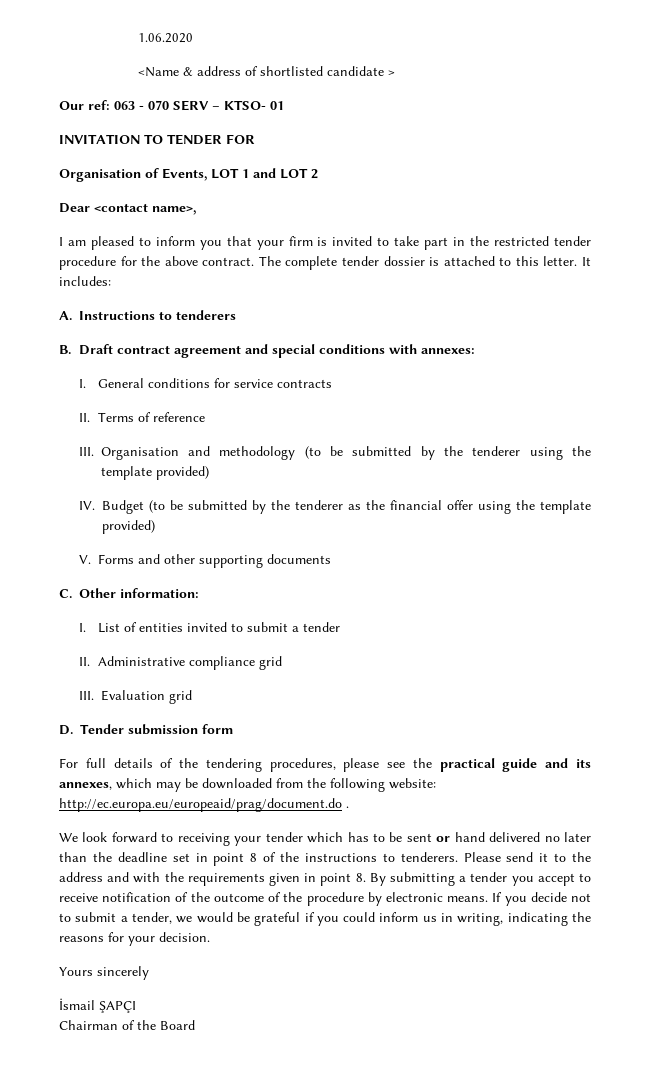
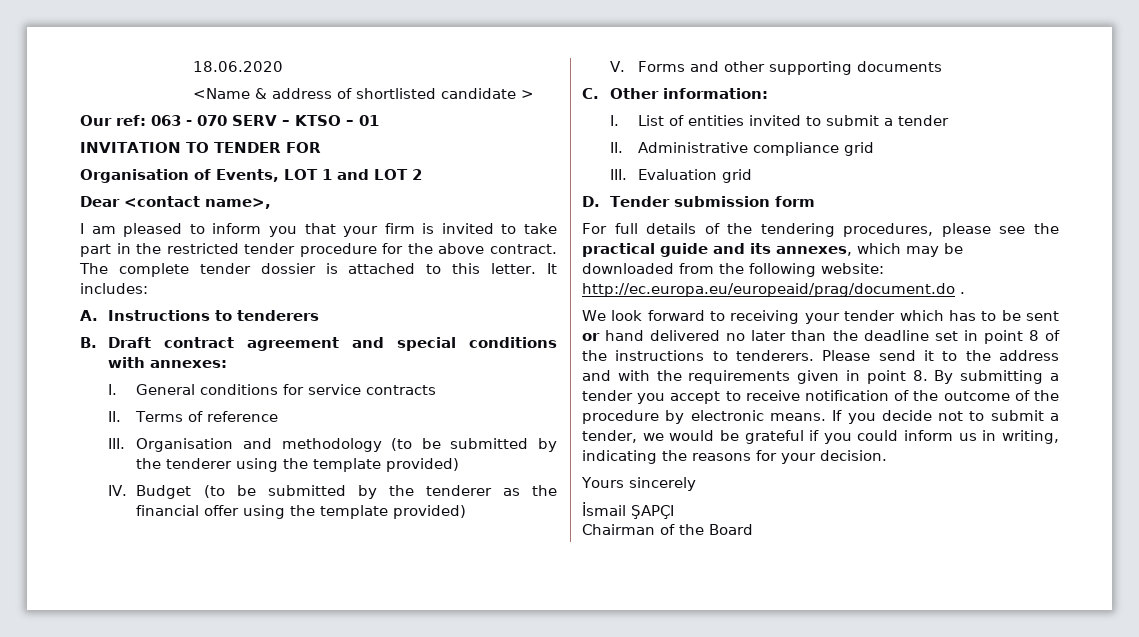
[137,33,193,43] 1.06.2020 -> [192,61,283,72] 18.06.2020
[224,100,266,110] KTSO- -> [295,115,354,126] KTSO –

